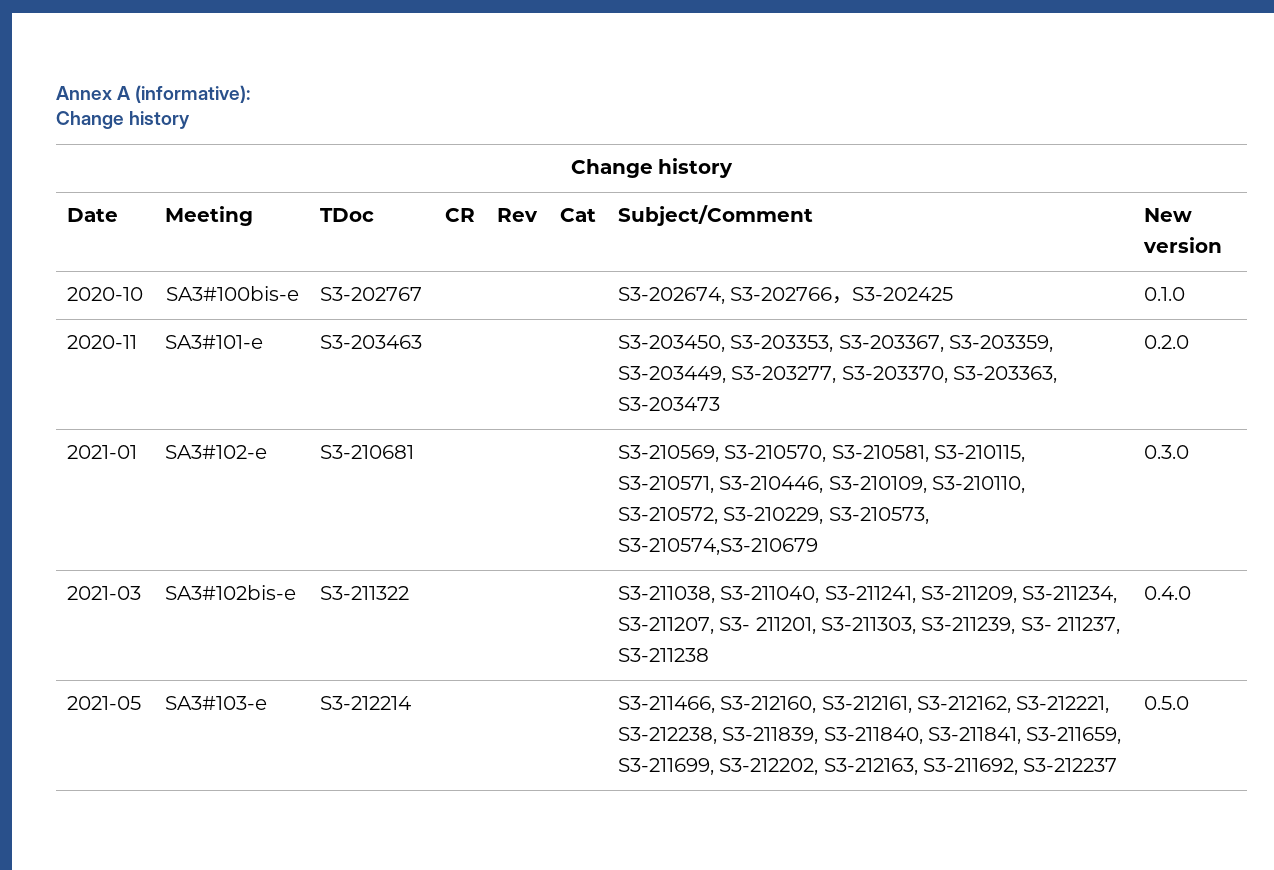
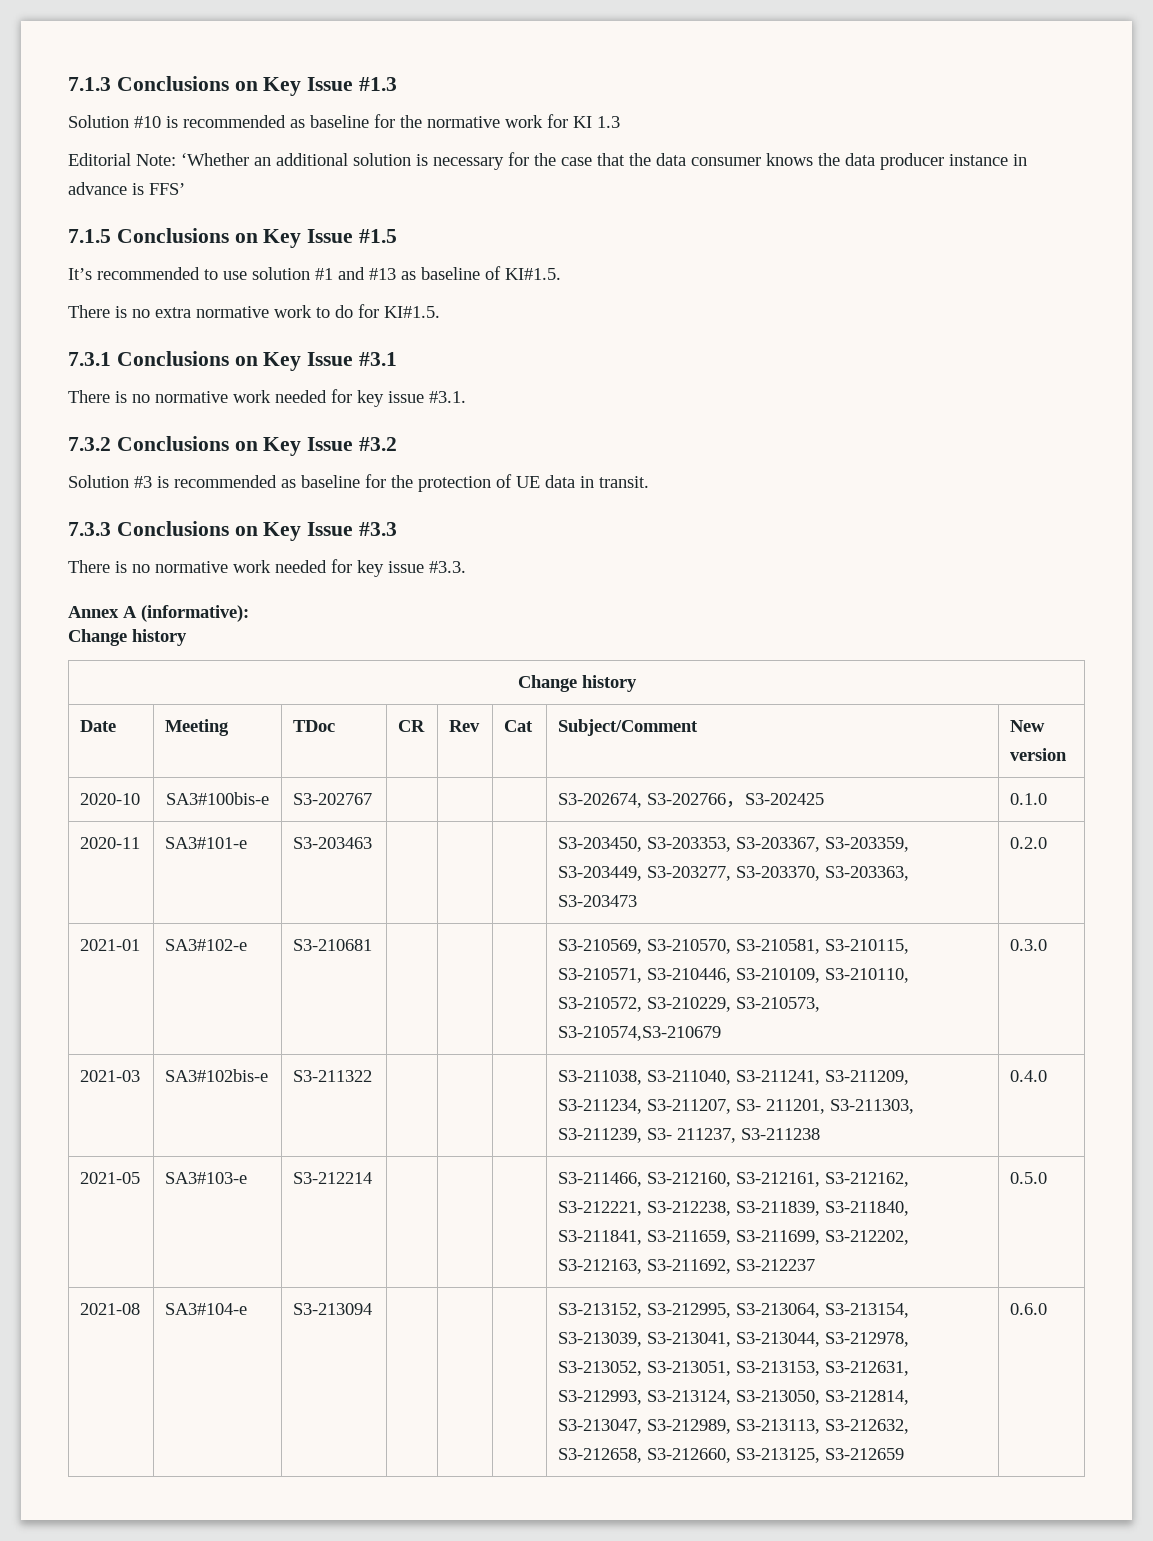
(56, 93) none -> [68,76,398,96] [68,114,620,128] [68,152,1027,170] [68,182,185,195] [68,228,398,248] [68,266,561,280] [68,304,440,318] [68,351,398,371] [68,389,466,407] [68,436,398,456] [68,474,649,492] [68,521,398,541] [68,559,466,577] 7.1.3 Conclusions on Key Issue #1.3 // Solution #10 is recommended as baseline for the normative work for KI 1.3 // Editorial Note: ‘Whether an additional solution is necessary for the case that the data consumer knows the data producer instance in advance is FFS’ // 7.1.5 Conclusions on Key Issue #1.5 // It’s recommended to use solution #1 and #13 as baseline of KI#1.5. // There is no extra normative work to do for KI#1.5. // 7.3.1 Conclusions on Key Issue #3.1 // There is no normative work needed for key issue #3.1. // 7.3.2 Conclusions on Key Issue #3.2 // Solution #3 is recommended as baseline for the protection of UE data in transit. // 7.3.3 Conclusions on Key Issue #3.3 // There is no normative work needed for key issue #3.3. //
(1189, 703) none -> [80,1303,141,1315] [165,1303,248,1315] [293,1303,373,1315] [558,1303,910,1318] [558,1332,910,1347] [558,1361,910,1376] [558,1390,910,1405] [558,1419,910,1434] [558,1448,905,1463] [1010,1303,1048,1315] // 2021-08 | SA3#104-e | S3-213094 | | | | S3-213152, S3-212995, S3-213064, S3-213154, S3-213039, S3-213041, S3-213044, S3-212978, S3-213052, S3-213051, S3-213153, S3-212631, S3-212993, S3-213124, S3-213050, S3-212814, S3-213047, S3-212989, S3-213113, S3-212632, S3-212658, S3-212660, S3-213125, S3-212659 | 0.6.0

